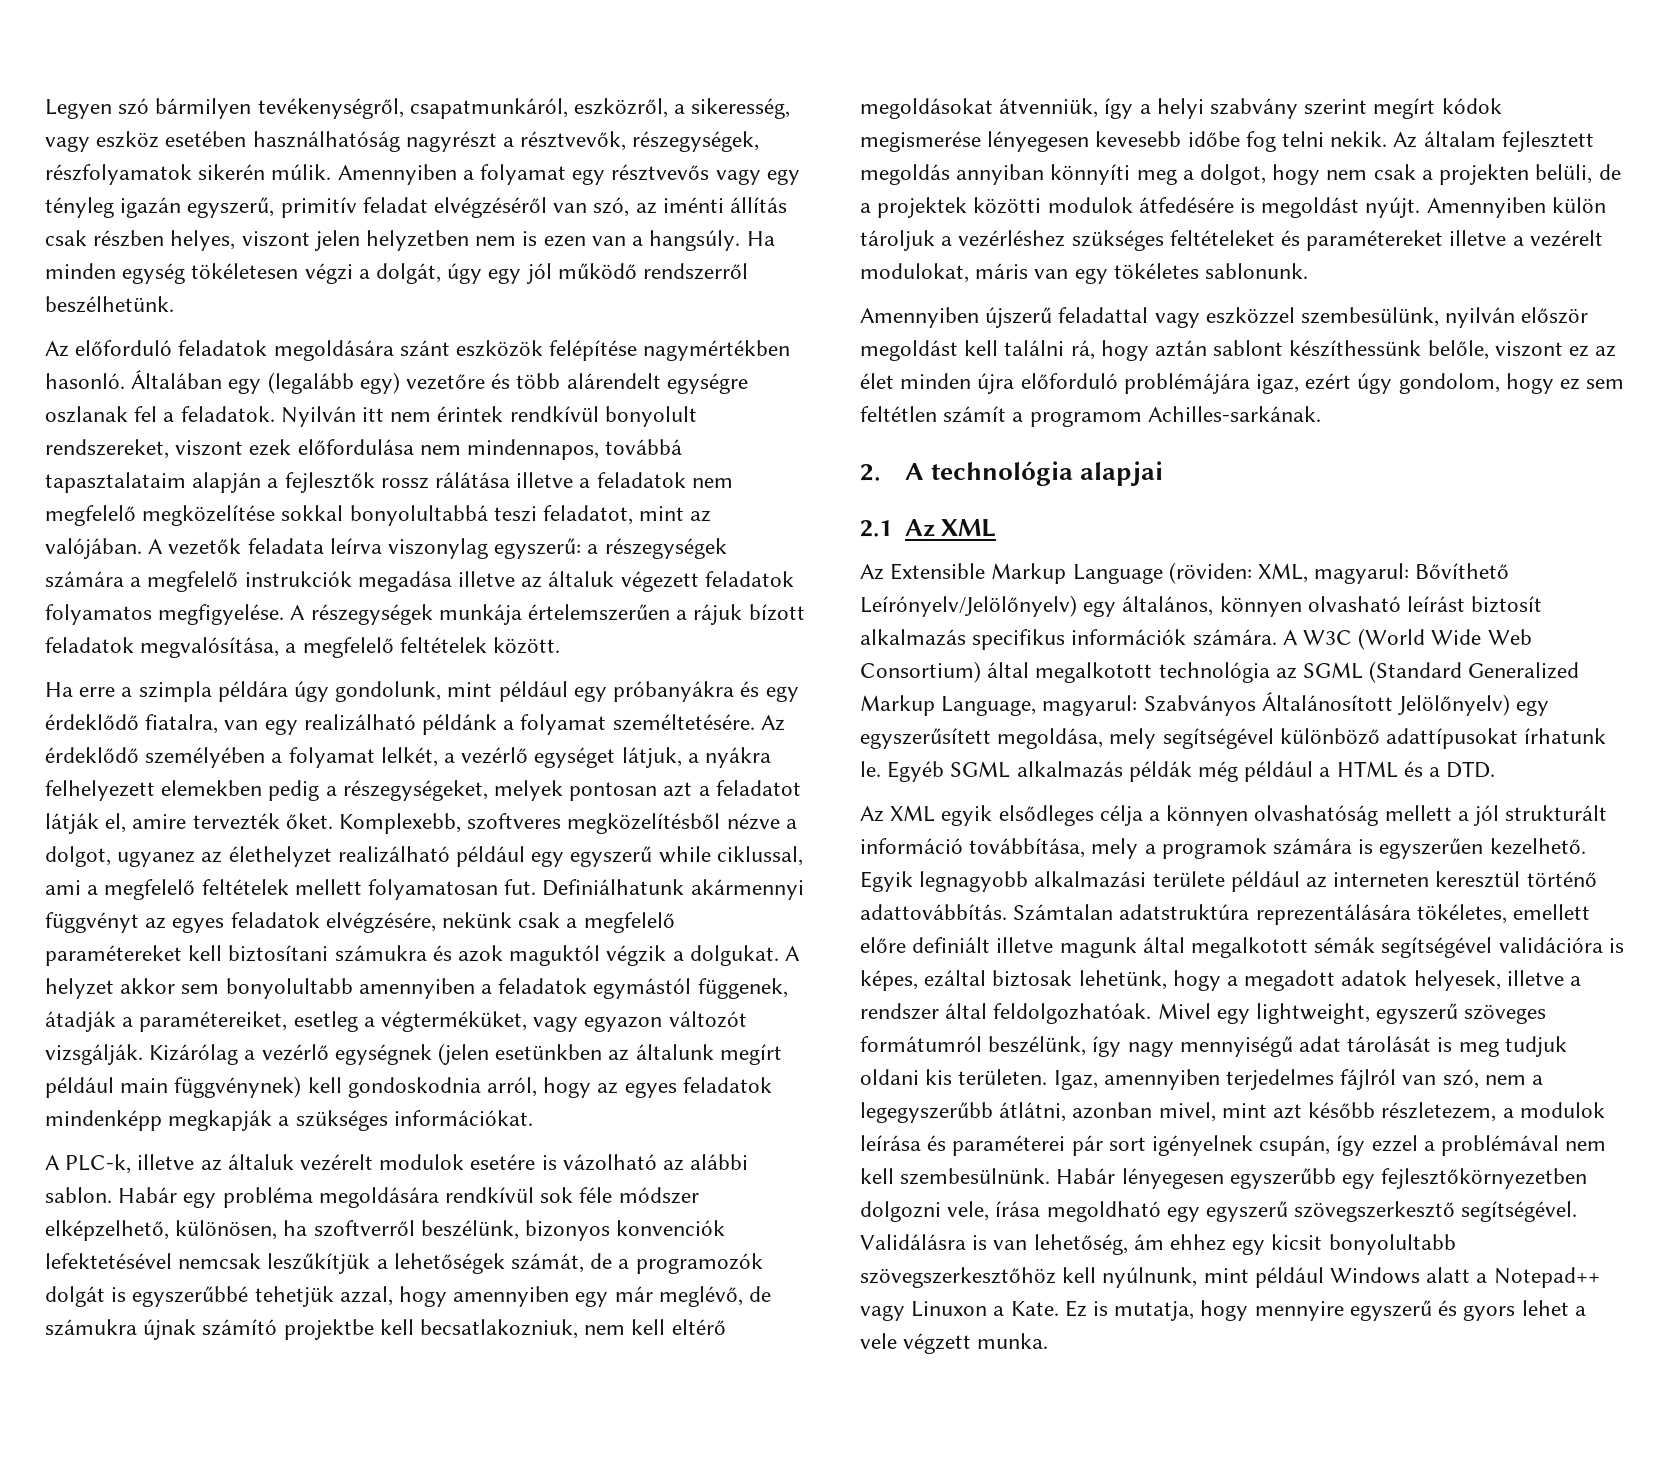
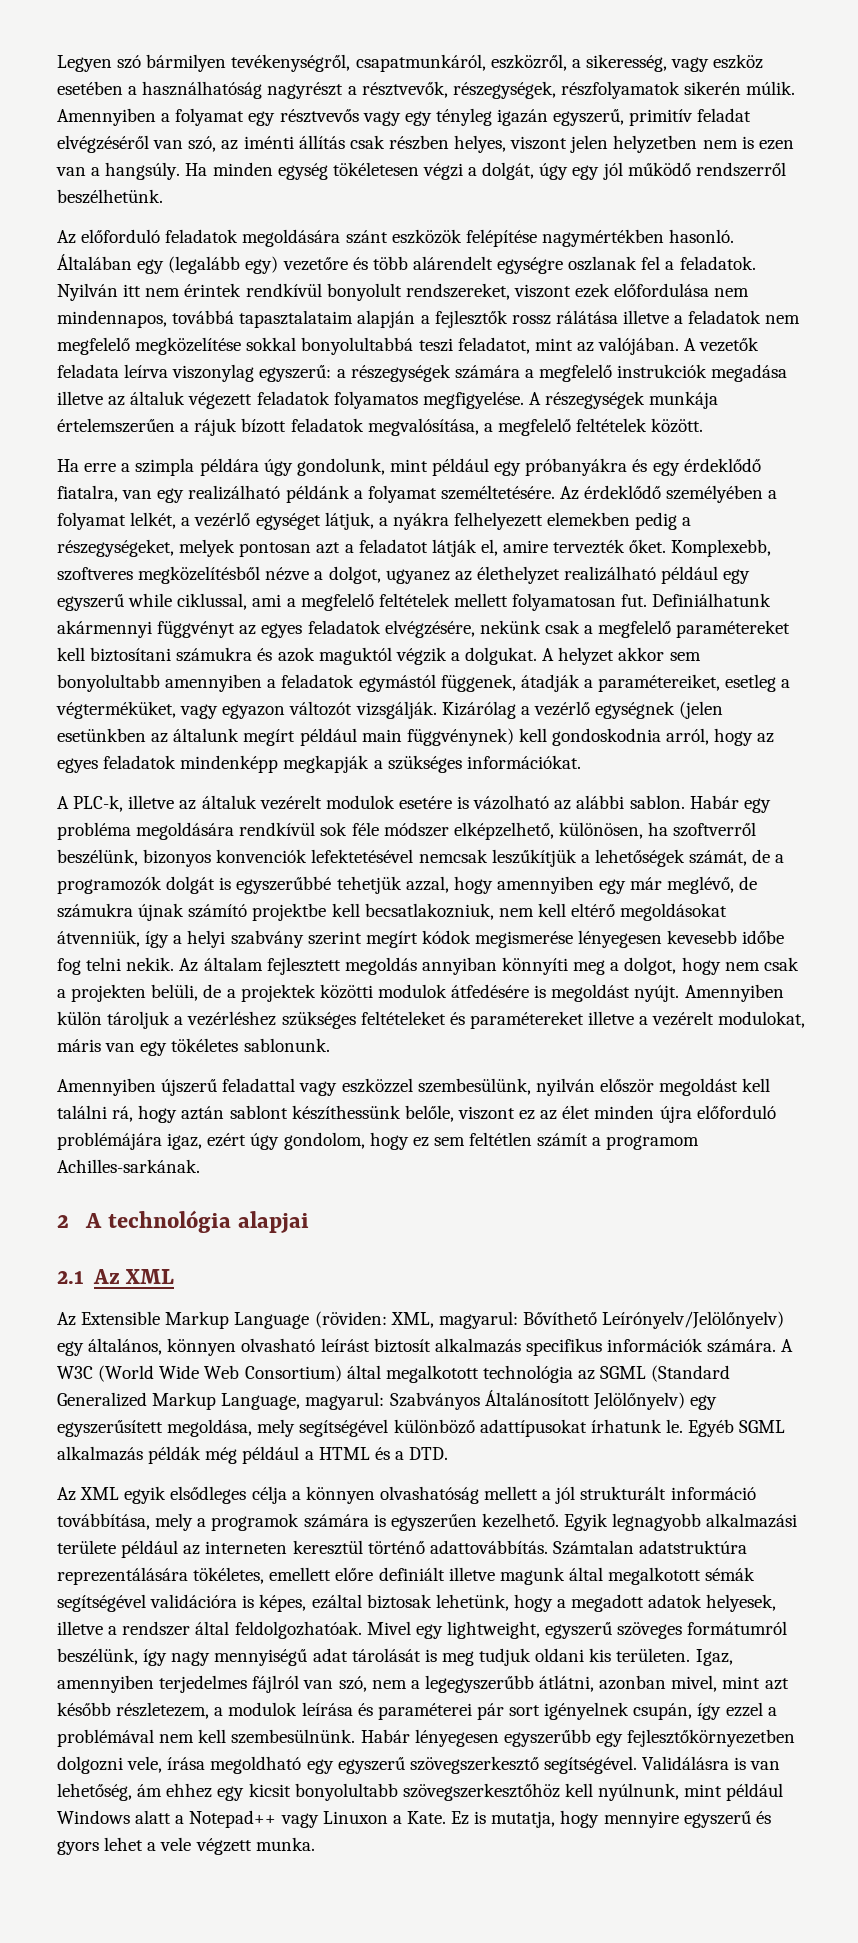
(247, 139) none -> [128,86,138,95] a
[860,464,881,481] 2. -> [57,1215,69,1228] 2

